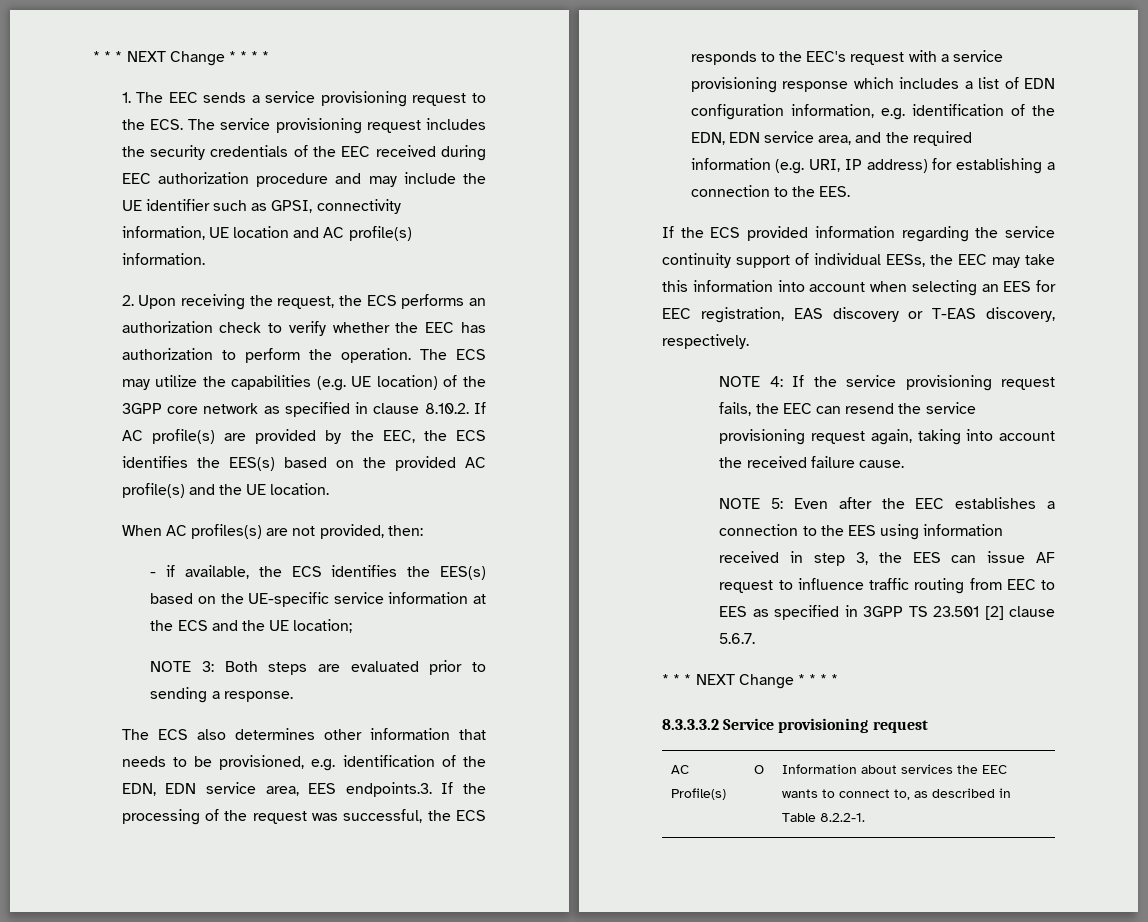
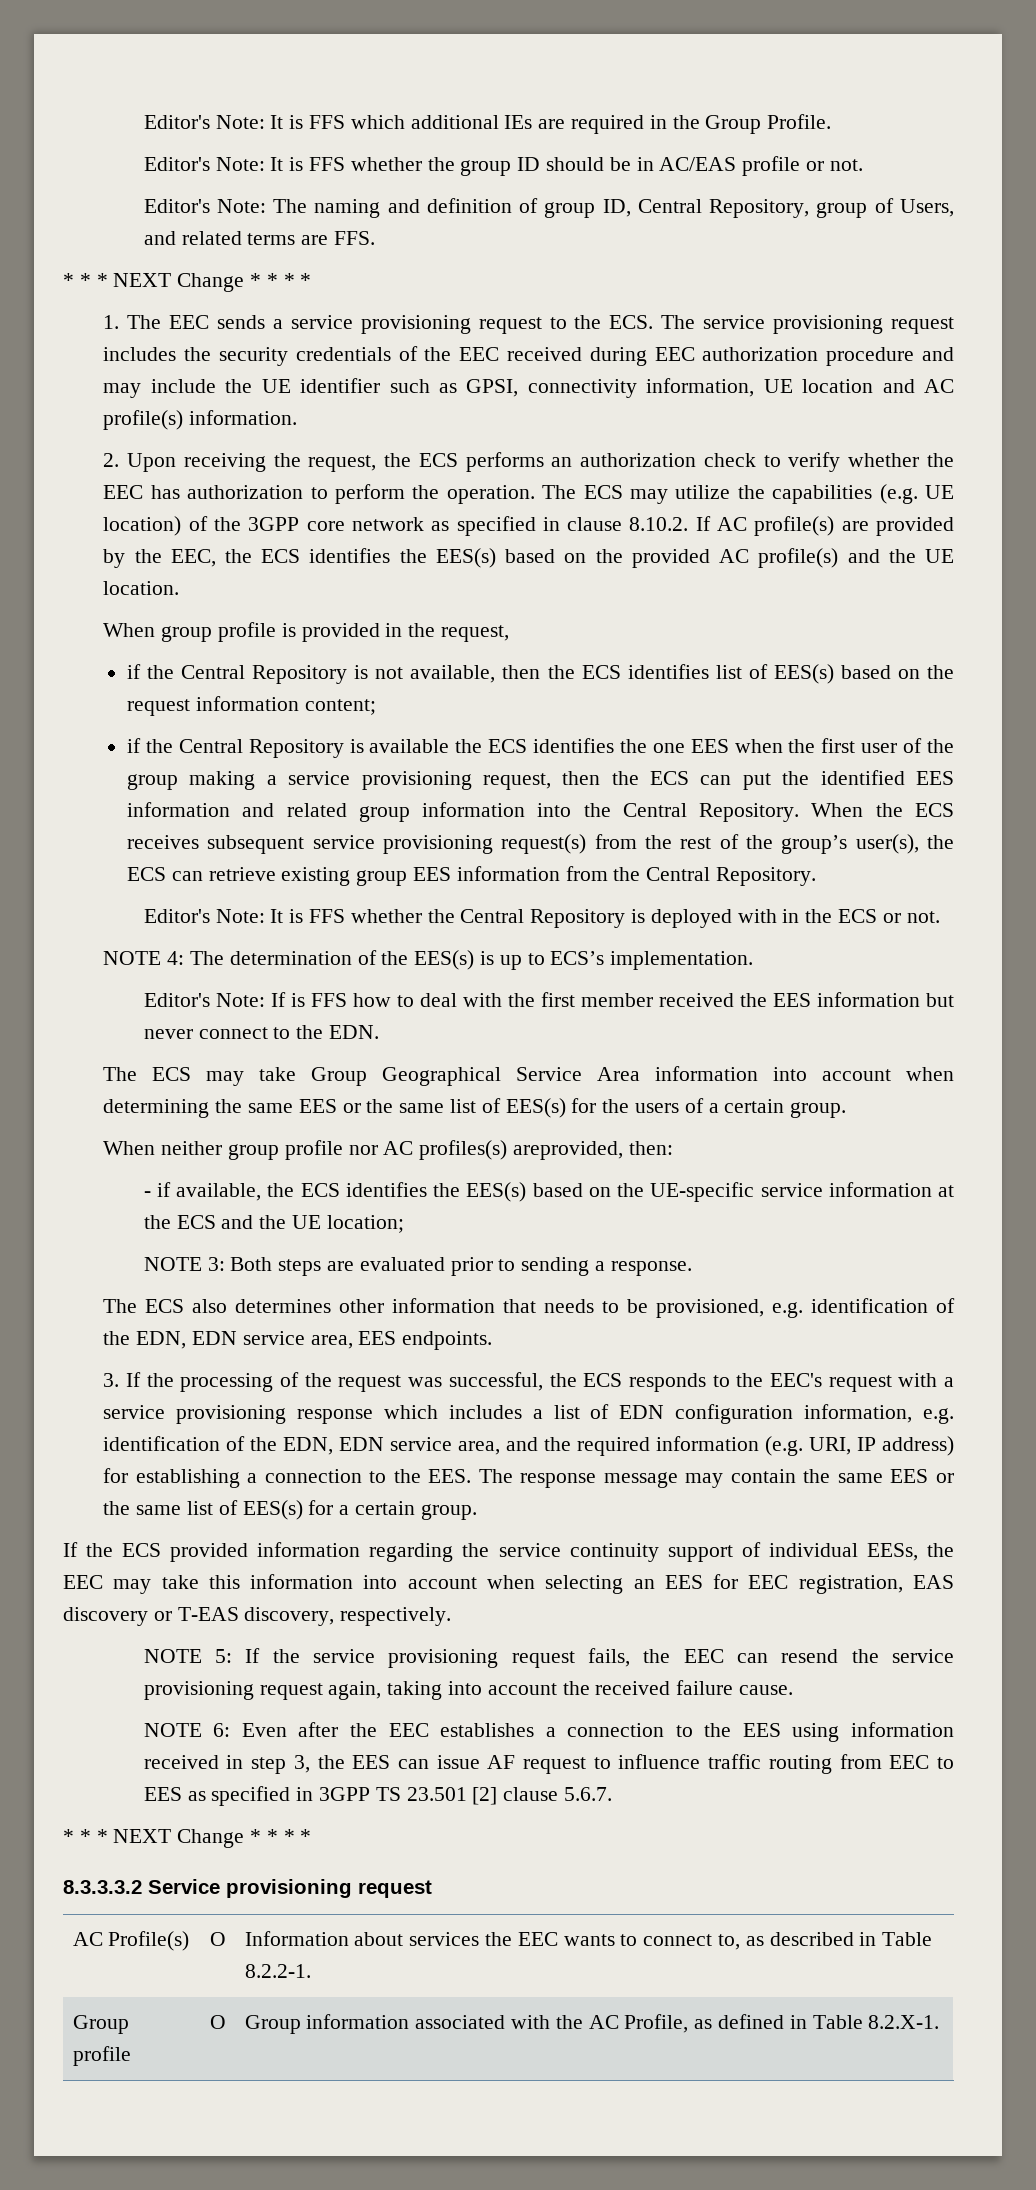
(93, 56) none -> [143,114,832,134] [143,156,863,176] [143,198,954,218] [143,231,375,245] Editor's Note: It is FFS which additional IEs are required in the Group Profile. // Editor's Note: It is FFS whether the group ID should be in AC/EAS profile or not. // Editor's Note: The naming and definition of group ID, Central Repository, group of Users, and related terms are FFS. //
[165,524,384,539] AC profiles(s) are not provided, -> [161,622,509,642] [126,664,955,684] [126,696,376,716] [126,738,954,758] [126,770,954,790] [126,802,955,822] [126,834,955,854] [126,866,817,886] [143,909,940,928] [103,950,754,970] [143,992,955,1007] [143,1025,379,1039] [103,1066,954,1086] [103,1098,847,1118] [103,1140,623,1160] group profile is provided in the request, // if the Central Repository is not available, then the ECS identifies list of EES(s) based on the request information content; // if the Central Repository is available the ECS identifies the one EES when the first user of the group making a service provisioning request, then the ECS can put the identified EES information and related group information into the Central Repository. When the ECS receives subsequent service provisioning request(s) from the rest of the group’s user(s), the ECS can retrieve existing group EES information from the Central Repository. // Editor's Note: It is FFS whether the Central Repository is deployed with in the ECS or not. // NOTE 4: The determination of the EES(s) is up to ECS’s implementation. // Editor's Note: If is FFS how to deal with the first member received the EES information but never connect to the EDN. // The ECS may take Group Geographical Service Area information into account when determining the same EES or the same list of EES(s) for the users of a certain group. // When neither group profile nor AC profiles(s) areprovided,
[345,782,432,797] endpoints.3. -> [402,1331,493,1350] [103,1373,120,1387] endpoints. // 3.
(851, 191) none -> [478,1469,954,1488] [103,1500,477,1520] The response message may contain the same EES or the same list of EES(s) for a certain group.
[769,376,783,387] 4: -> [215,1649,233,1663] 5:
[771,498,784,509] 5: -> [213,1723,231,1737] 6:
(866, 817) none -> [72,2015,129,2034] [72,2046,131,2066] [209,2015,226,2029] [244,2014,940,2034] // Group profile | O | Group information associated with the AC Profile, as defined in Table 8.2.X-1.

